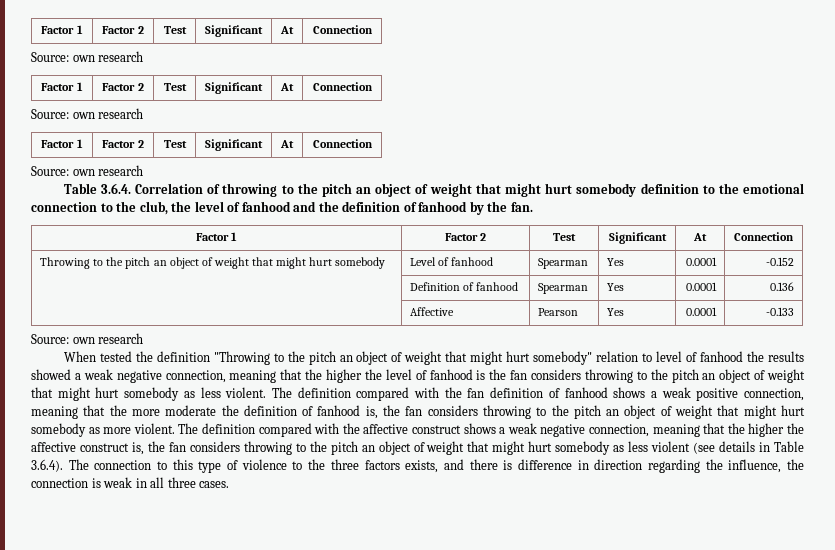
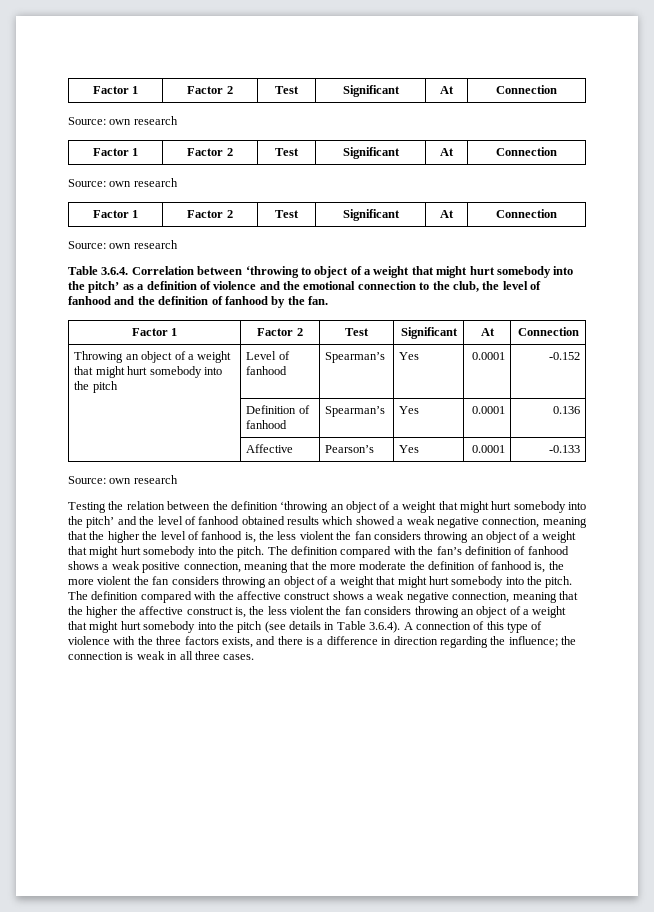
[207,183,715,197] of throwing to the pitch an object of weight that might hurt somebody definition to -> [197,266,574,278] [68,281,280,293] between ‘throwing to object of a weight that might hurt somebody into the pitch’ as a definition of violence and
[93,257,386,269] to the pitch an object of weight that might hurt somebody -> [125,351,232,363] [74,366,222,378] [74,381,118,393] an object of a weight that might hurt somebody into the pitch
[538,258,589,269] Spearman -> [325,352,386,363] Spearman’s
[538,283,589,294] Spearman -> [325,406,386,417] Spearman’s
[538,308,579,316] Pearson -> [325,445,375,453] Pearson’s
[63,351,805,365] When tested the definition "Throwing to the pitch an object of weight that might hurt somebody" relation to level of fanhood the results -> [68,501,586,513] [68,516,354,528] Testing the relation between the definition ‘throwing an object of a weight that might hurt somebody into the pitch’ and the level of fanhood obtained results which
[476,369,805,383] [31,387,485,401] is the fan considers throwing to the pitch an object of weight that might hurt somebody as less violent. The definition compared with the fan -> [244,531,577,543] [68,546,462,558] is, the less violent the fan considers throwing an object of a weight that might hurt somebody into the pitch. The definition compared with the fan’s
[405,405,806,419] [31,423,175,437] fan considers throwing to the pitch an object of weight that might hurt somebody as more violent. -> [68,576,573,588] more violent the fan considers throwing an object of a weight that might hurt somebody into the pitch.
[168,441,691,455] fan considers throwing to the pitch an object of weight that might hurt somebody as less violent -> [267,606,567,618] [68,621,263,633] less violent the fan considers throwing an object of a weight that might hurt somebody into the pitch
[68,459,168,470] The connection to -> [403,621,485,630] A connection of
[292,461,303,470] to -> [113,636,136,645] with
(513, 465) none -> [317,639,324,645] a
[728,459,782,473] influence, -> [508,636,558,647] influence;

